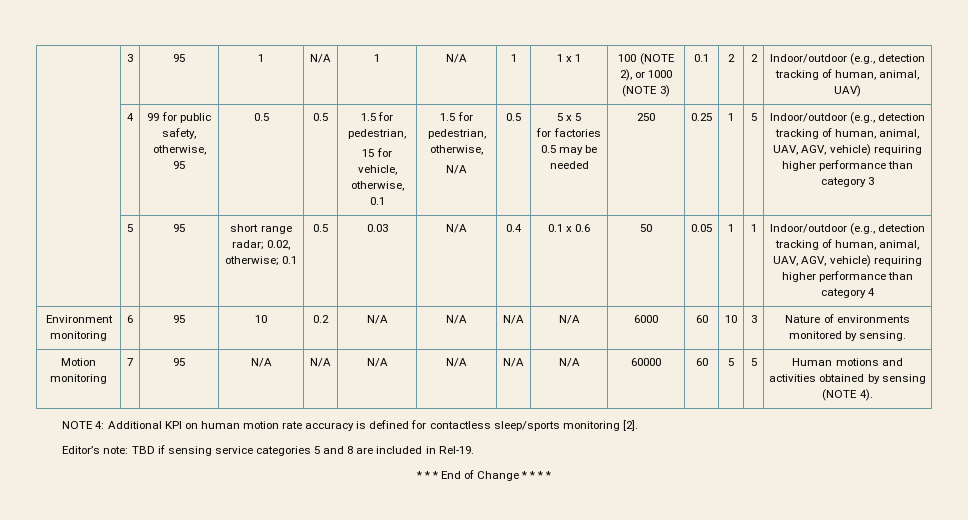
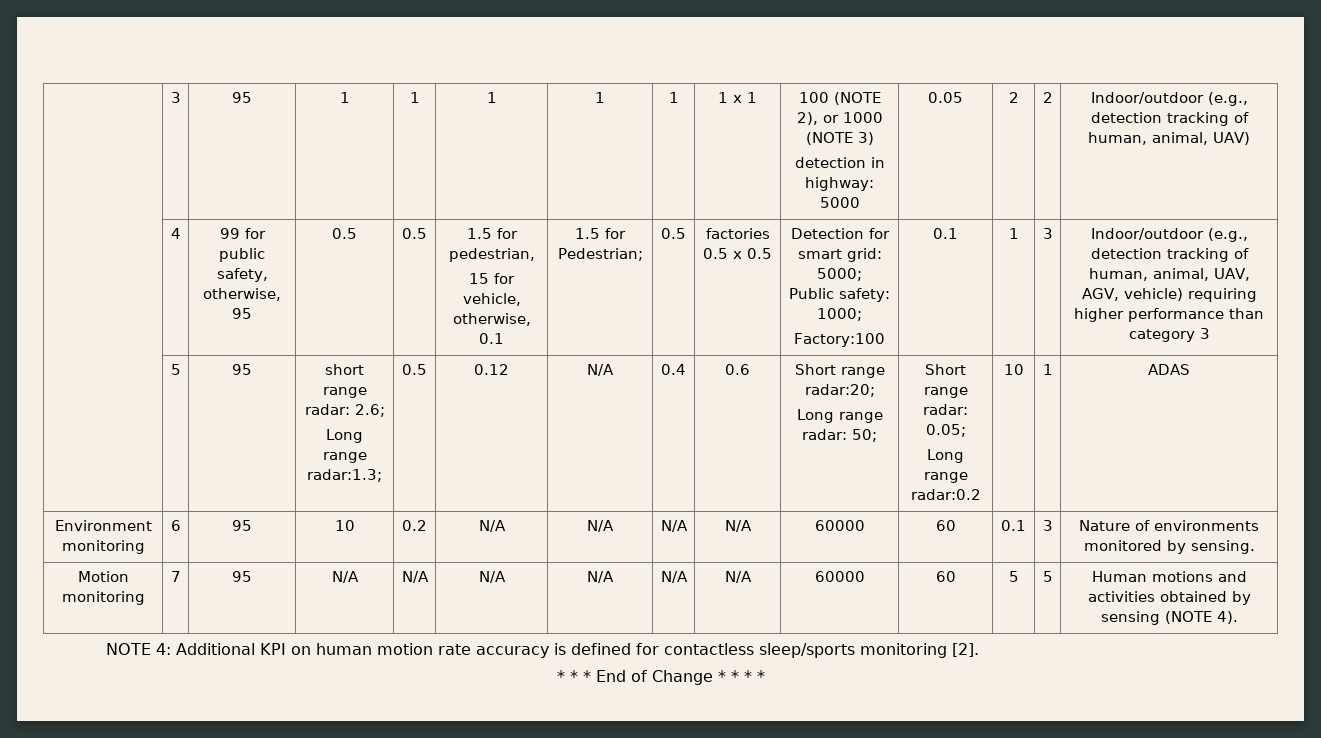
[310,54,331,63] [374,54,380,62] [446,54,467,63] N/A | 1 | N/A -> [409,92,420,103] [486,92,497,103] [595,92,605,103] 1 | 1 | 1
[694,54,709,62] | 0.1 -> [794,157,885,168] [805,177,875,191] [819,197,860,208] [928,92,963,103] // detection in highway: 5000 | 0.05
[427,129,486,139] [430,145,483,155] [446,165,467,174] [506,113,521,121] [556,113,582,121] [536,128,601,137] [540,145,598,155] [549,161,589,169] [637,113,655,121] [691,113,712,121] [728,113,734,121] [750,113,757,121] pedestrian, otherwise, // N/A | 0.5 | 5 x 5 // for factories 0.5 may be needed | 250 | 0.25 | 1 | 5 -> [557,248,643,261] [661,228,686,239] [705,228,770,239] [703,248,772,259] [790,228,890,239] [797,248,882,262] [817,268,862,281] [789,288,891,302] [817,308,862,321] [794,333,886,347] [933,228,958,239] [1008,228,1019,239] [1042,228,1053,239] Pedestrian; | 0.5 | factories 0.5 x 0.5 | Detection for smart grid: 5000; // Public safety: 1000; // Factory:100 | 0.1 | 1 | 3
[231,240,291,250] [224,256,298,266] [313,224,328,232] [366,224,388,232] radar; 0.02, otherwise; 0.1 | 0.5 | 0.03 -> [304,404,385,417] [326,429,363,443] [322,452,367,463] [307,469,382,482] [402,364,427,375] [474,364,509,375] radar: 2.6; // Long range radar:1.3; | 0.5 | 0.12
[547,224,572,232] 0.1 x -> (686, 369) none
[640,224,652,232] [691,224,712,232] [728,224,734,232] [750,224,757,232] [769,223,926,235] [774,239,920,250] [773,255,922,267] [781,271,914,282] [820,288,876,298] 50 | 0.05 | 1 | 1 | Indoor/outdoor (e.g., detection tracking of human, animal, UAV, AGV, vehicle) requiring higher performance than category 4 -> [794,364,885,378] [804,384,875,397] [796,409,883,423] [802,429,877,442] [925,364,966,375] [923,387,968,398] [923,404,968,415] [925,424,966,437] [927,449,964,463] [923,472,968,483] [910,489,981,500] [1003,364,1024,375] [1042,364,1053,375] [1148,364,1190,375] Short range radar:20; // Long range radar: 50; | Short range radar: 0.05; // Long range radar:0.2 | 10 | 1 | ADAS
[634,315,658,323] [695,315,708,323] [725,315,737,323] 6000 | 60 | 10 -> [814,520,865,531] [935,520,956,531] [1001,520,1026,531] 60000 | 60 | 0.1
[62,445,474,456] // Editor’s note: TBD if sensing service categories 5 and 8 are included in Rel-19. -> (980, 650) none

